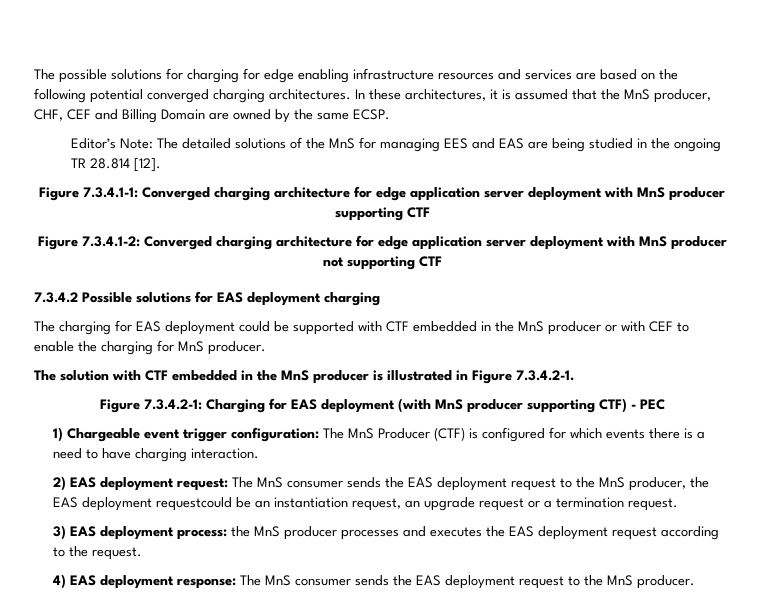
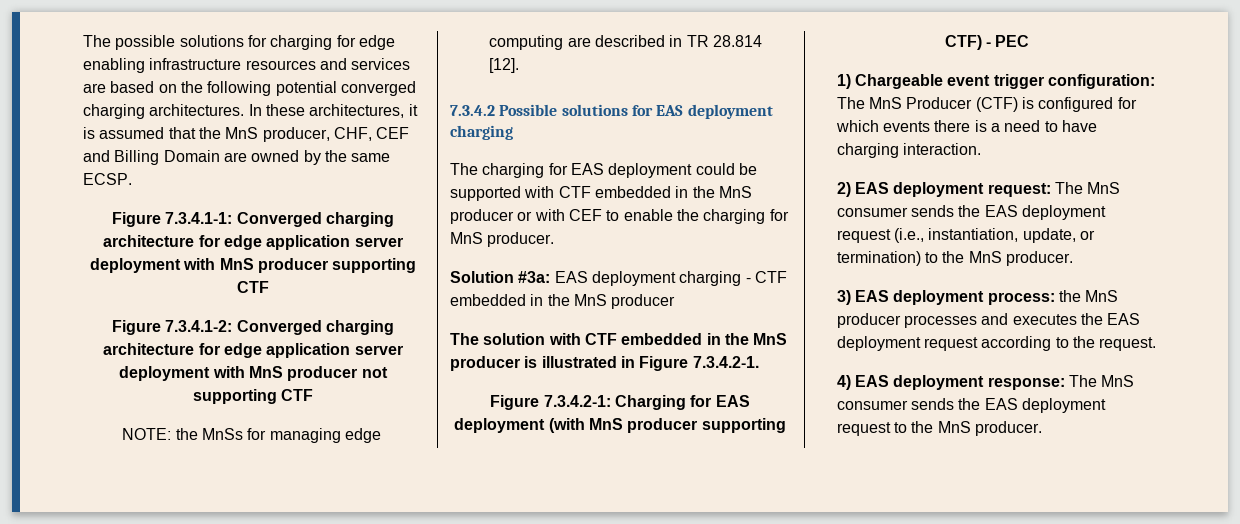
[71,137,722,152] [71,158,162,172] // Editor’s Note: The detailed solutions of the MnS for managing EES and EAS are being studied in the ongoing TR 28.814 [12]. -> (132, 179) none
(442, 261) none -> [122,428,381,443] [489,35,762,50] [489,58,520,73] // NOTE: the MnSs for managing edge computing are described in TR 28.814 [12].
(266, 348) none -> [450,271,787,286] [450,294,676,309] // Solution #3a: EAS deployment charging - CTF embedded in the MnS producer
[559,477,709,491] [52,497,678,511] to the MnS producer, the EAS deployment requestcould be an instantiation request, an upgrade request or a termination request. -> [894,228,1095,243] [836,251,1073,266] (i.e., instantiation, update, or termination) to the MnS producer.

